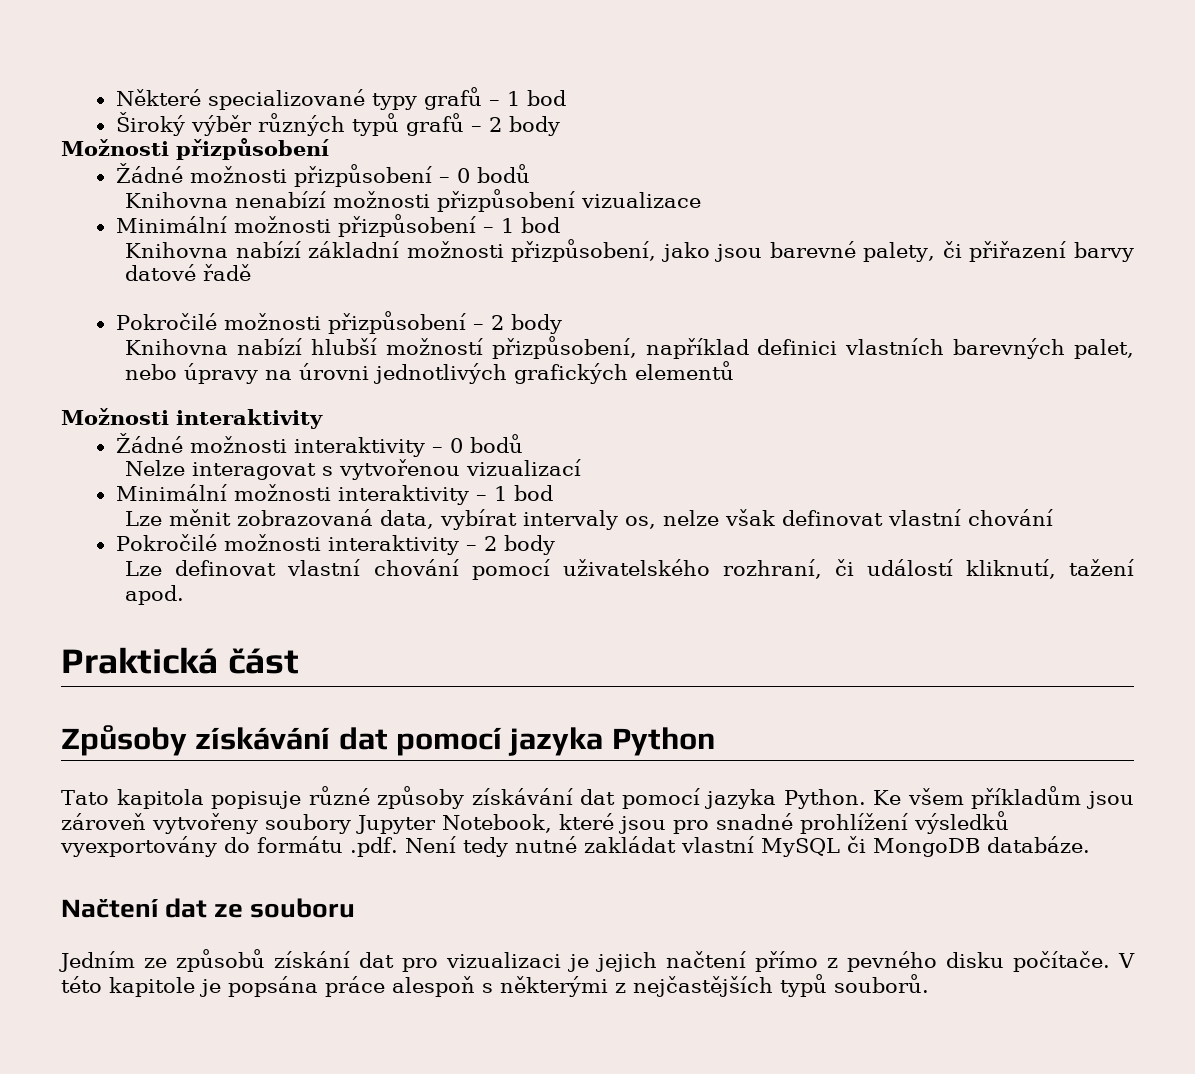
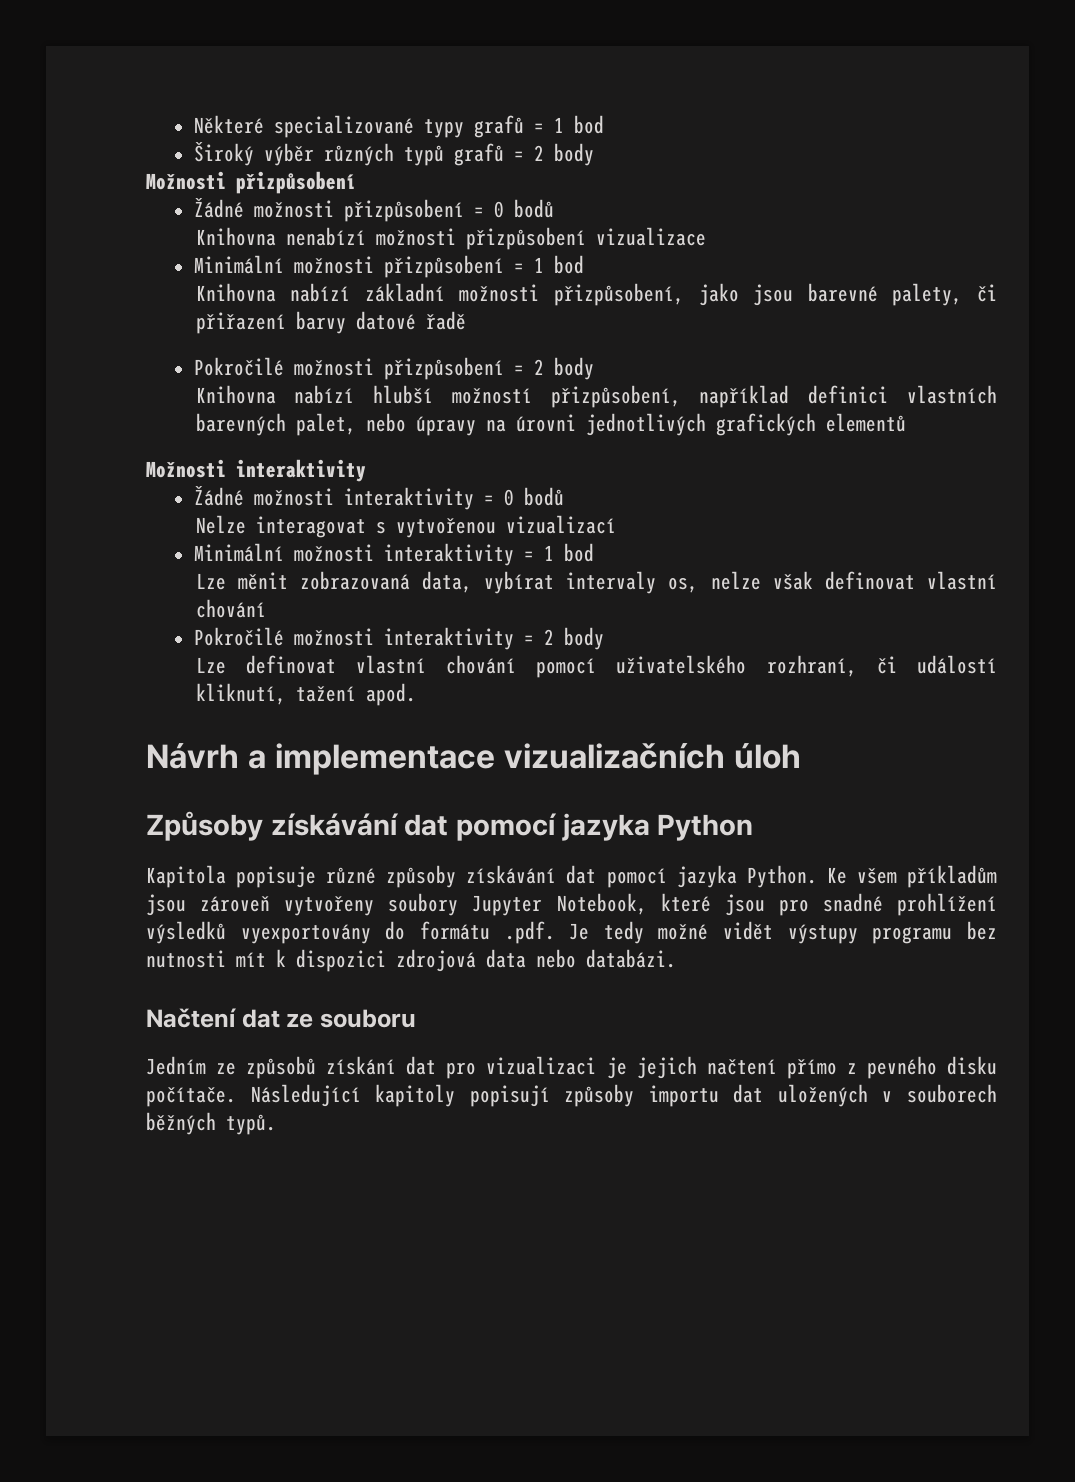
[488,100,500,106] – -> [534,123,545,133] =
[470,126,482,132] – -> [514,151,525,161] =
[438,177,450,183] – -> [474,207,485,217] =
[482,227,494,233] – -> [514,263,525,273] =
[472,324,484,330] – -> [514,365,525,375] =
[431,447,443,453] – -> [484,495,495,505] =
[475,495,487,501] – -> [524,551,535,561] =
[465,545,477,551] – -> [524,635,535,645] =
[61,647,299,674] Praktická část -> [146,743,801,775] Návrh a implementace vizualizačních úloh
[61,789,204,809] Tato kapitola -> [146,865,226,888] Kapitola
[404,836,1090,857] Není tedy nutné zakládat vlastní MySQL či MongoDB databáze. -> [569,921,997,944] [146,949,676,972] Je tedy možné vidět výstupy programu bez nutnosti mít k dispozici zdrojová data nebo databázi.
[1118,953,1135,968] [61,974,929,997] V této kapitole je popsána práce alespoň s některými z nejčastějších typů souborů. -> [250,1084,997,1107] [146,1112,276,1135] Následující kapitoly popisují způsoby importu dat uložených v souborech běžných typů.

